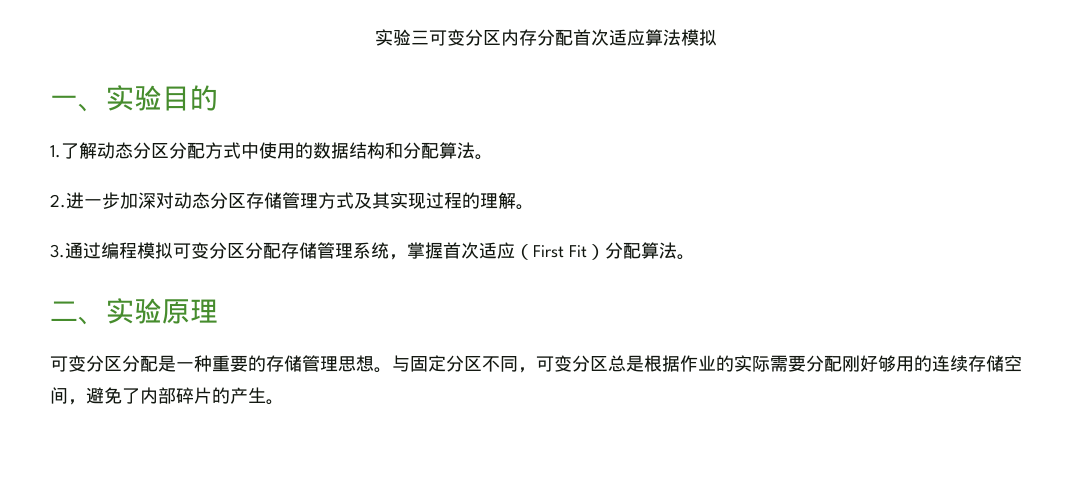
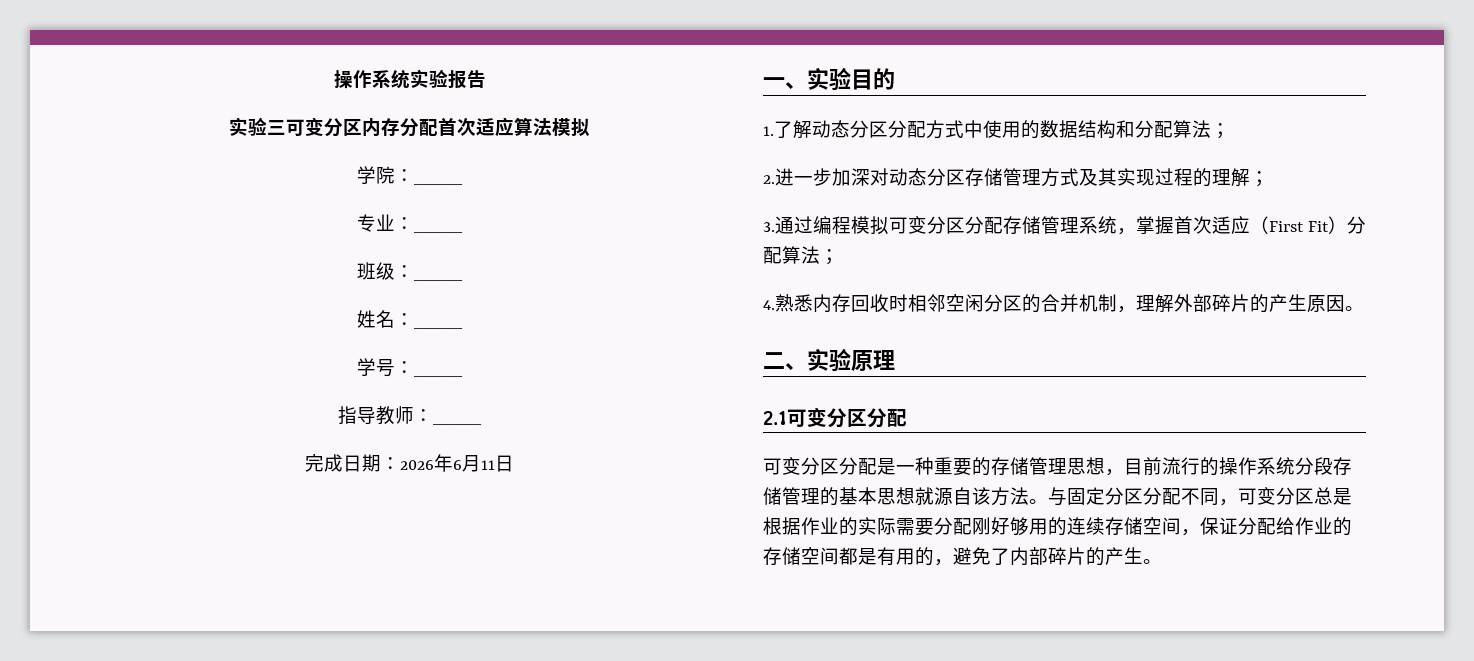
(374, 37) none -> [333,69,486,89] 操作系统实验报告 //
(717, 37) none -> [357,166,414,184] [414,182,463,185] [357,214,414,232] [414,230,463,233] [357,262,414,280] [414,278,463,281] [357,310,414,328] [414,326,463,329] [357,358,414,377] [414,374,463,377] [338,406,433,425] [433,422,482,425] [305,454,514,472] // 学院：____ // 专业：____ // 班级：____ // 姓名：____ // 学号：____ // 指导教师：____ // 完成日期：2026年6月11日
[475,154,493,160] 。 -> [1211,123,1230,139] ；
[516,204,534,210] 。 -> [1250,171,1269,187] ；
(677, 250) none -> [820,249,839,265] [763,294,1345,313] ； // 4.熟悉内存回收时相邻空闲分区的合并机制，理解外部碎片的产生原因
(218, 311) none -> [763,407,907,428] // 2.1可变分区分配
(374, 363) none -> [1105,457,1352,476] [763,487,1029,506] ，目前流行的操作系统分段存储管理的基本思想就源自该方法
(482, 363) none -> [1143,487,1181,505] 分配
(86, 402) none -> [1200,517,1352,536] [763,547,953,566] 保证分配给作业的存储空间都是有用的，

